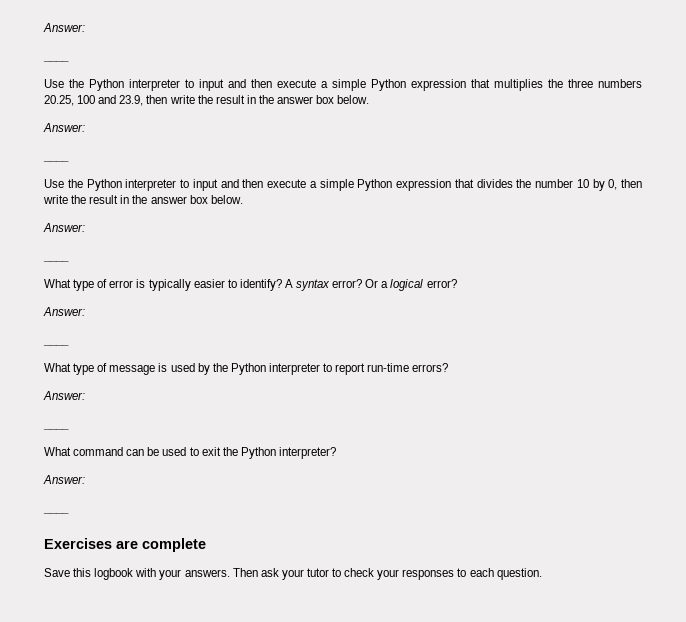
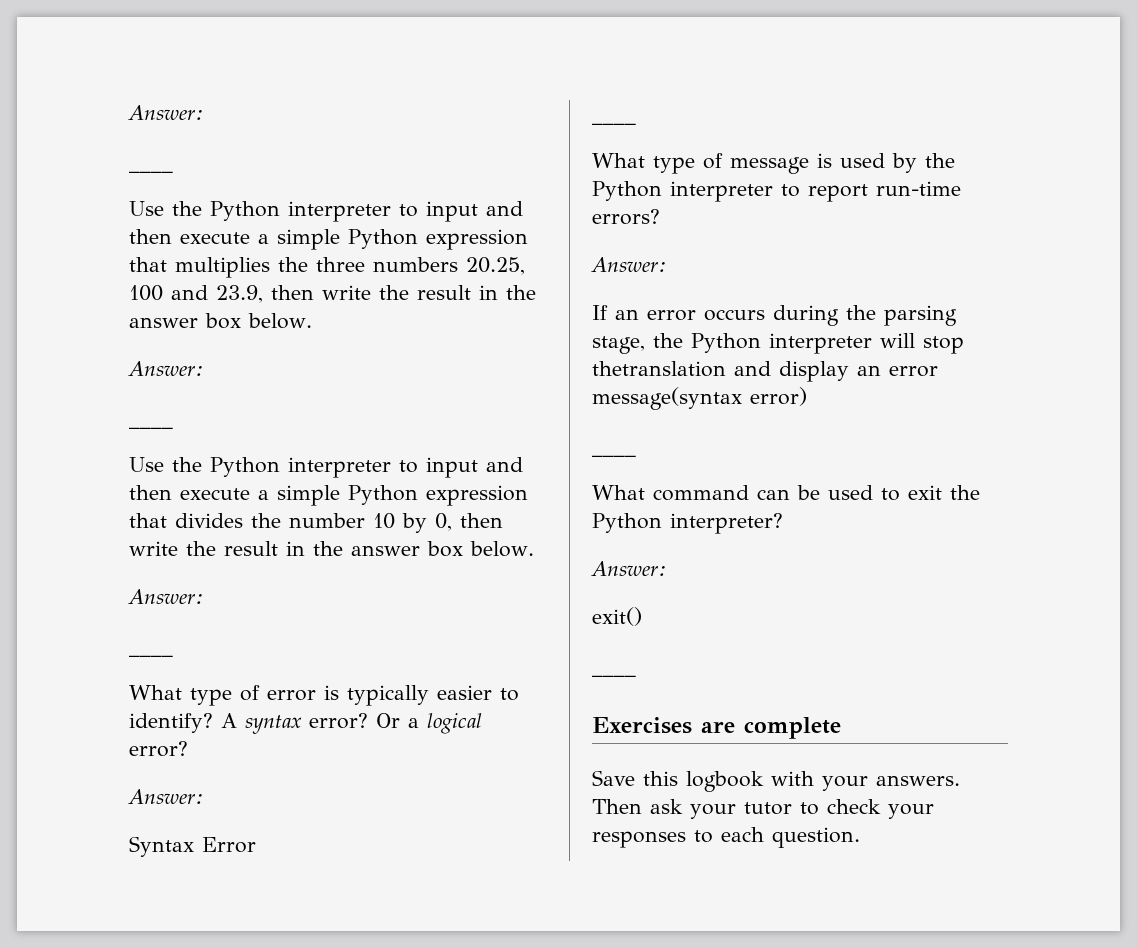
(85, 311) none -> [129,836,256,857] // Syntax Error
(85, 395) none -> [592,305,957,326] [592,333,964,354] [592,361,938,382] [592,387,807,410] // If an error occurs during the parsing stage, the Python interpreter will stop thetranslation and display an error message(syntax error)
(85, 479) none -> [592,607,642,626] // exit()

